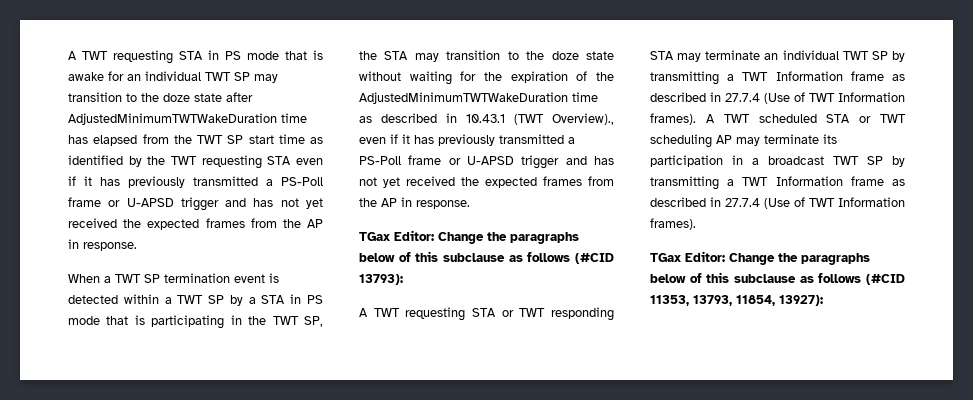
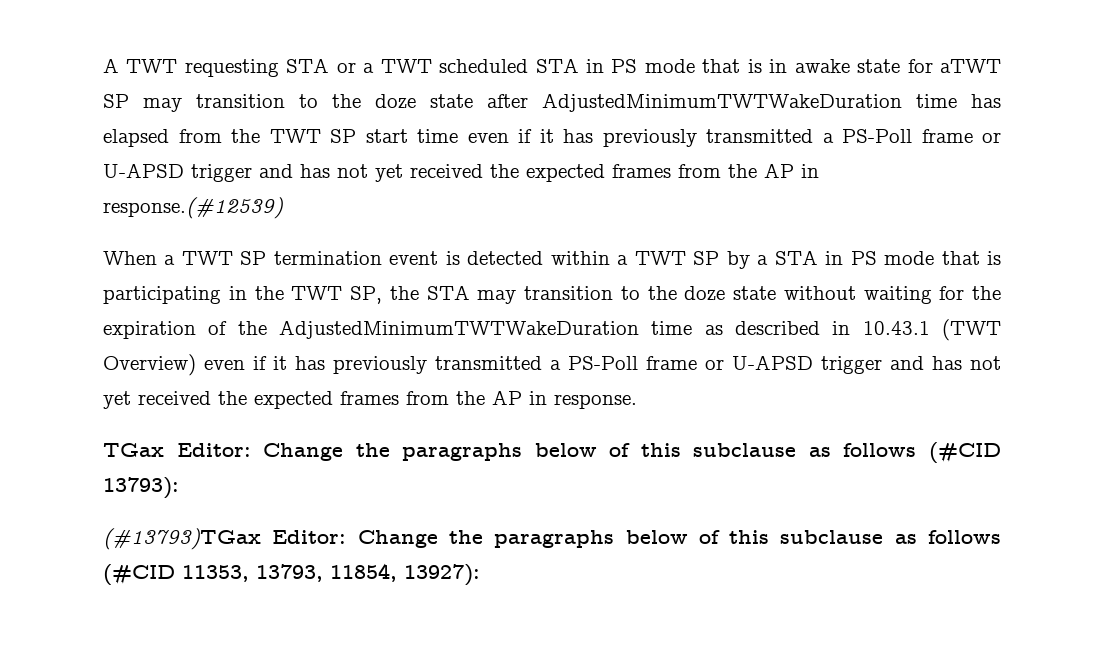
[68,50,323,64] [68,71,231,81] A TWT requesting STA in PS mode that is awake for an individual TWT -> [103,58,1002,77] A TWT requesting STA or a TWT scheduled STA in PS mode that is in awake state for aTWT
[310,137,323,144] [68,155,292,169] as identified by the TWT requesting STA -> (458, 136) none
[83,242,137,251] response. -> [103,197,283,219] response.(#12539)
[552,113,614,125] Overview)., -> [103,354,196,376] Overview)
[359,307,614,321] [650,50,905,62] [650,71,905,85] [650,92,905,104] [650,113,906,125] [650,134,837,148] [650,155,905,167] [650,176,905,190] [650,197,905,209] [650,218,696,230] [650,253,681,262] A TWT requesting STA or TWT responding STA may terminate an individual TWT SP by transmitting a TWT Information frame as described in 27.7.4 (Use of TWT Information frames). A TWT scheduled STA or TWT scheduling AP may terminate its participation in a broadcast TWT SP by transmitting a TWT Information frame as described in 27.7.4 (Use of TWT Information frames). // TGax -> [103,528,261,550] (#13793)TGax

